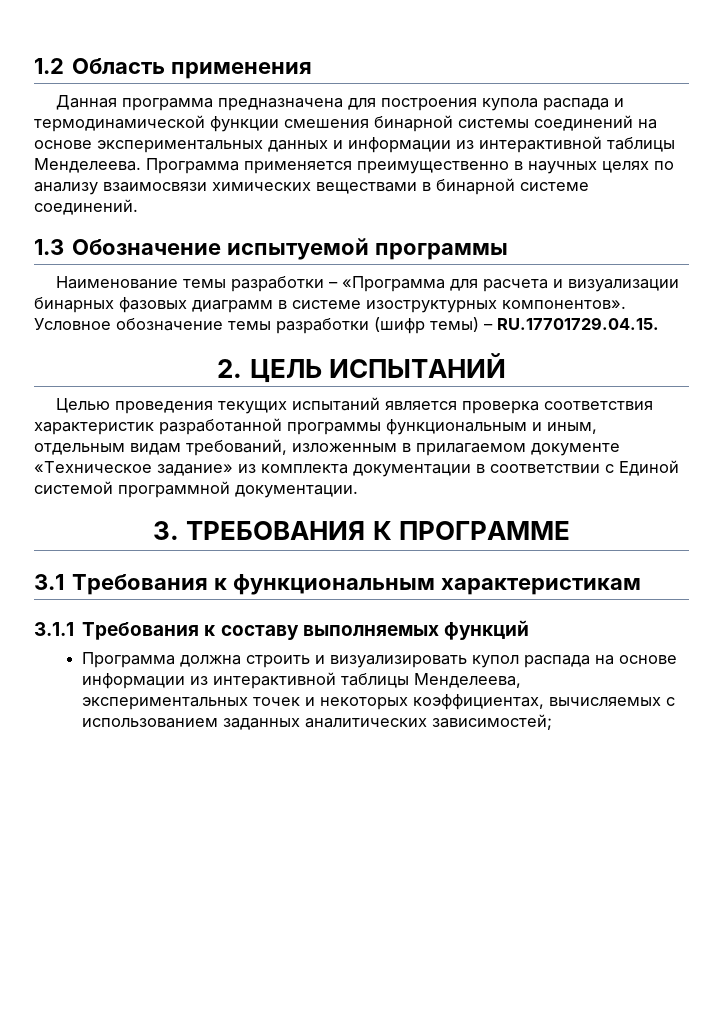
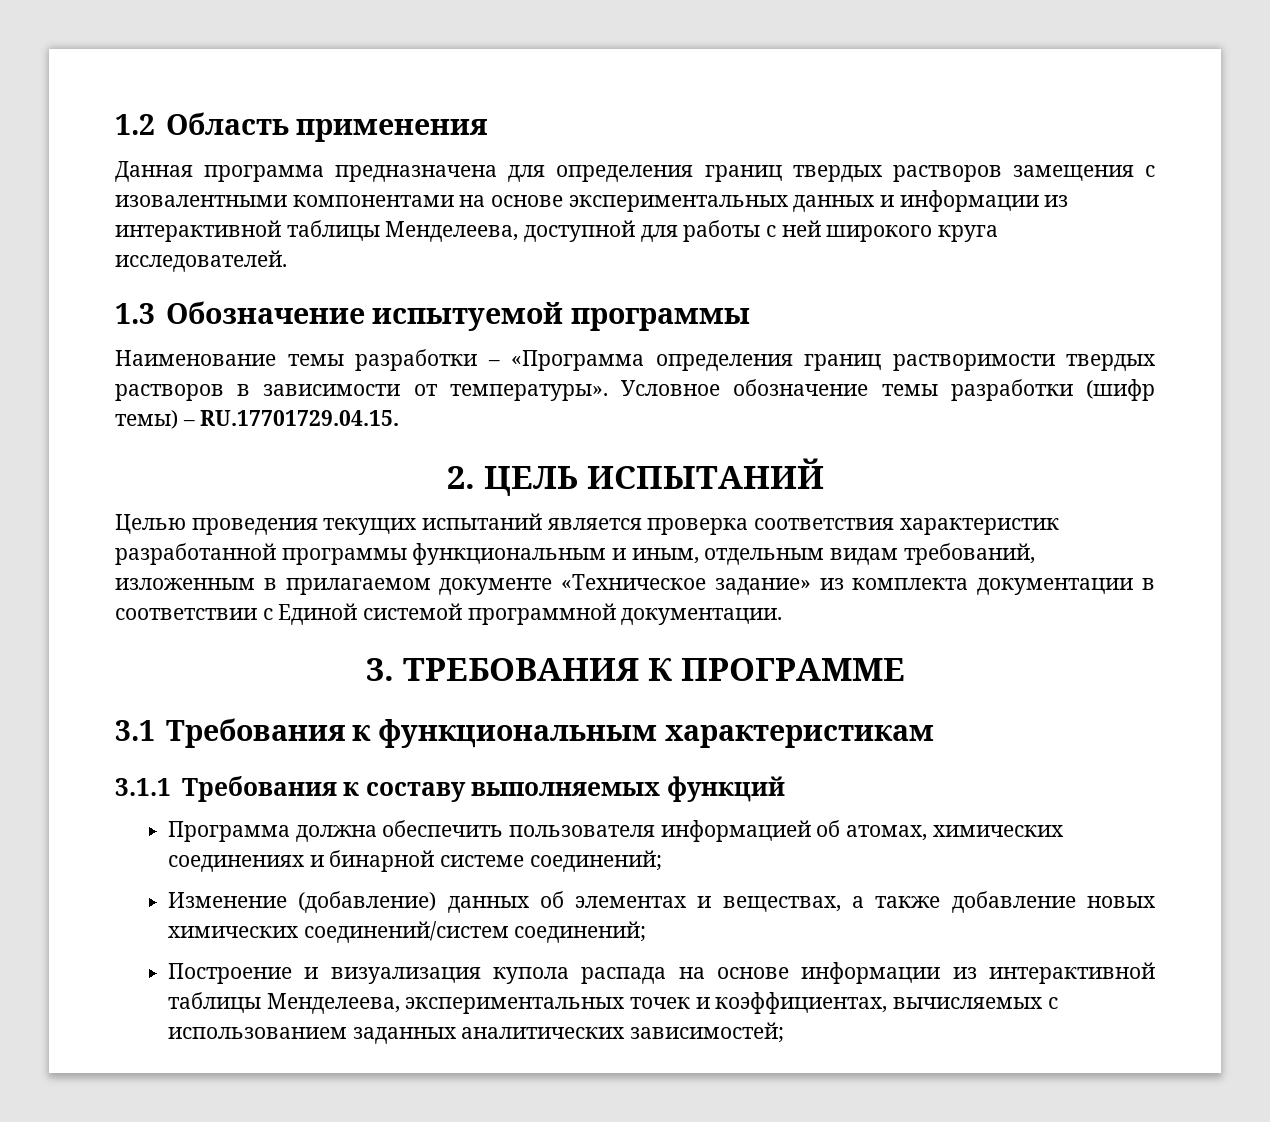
[381,98,625,111] [34,115,633,132] построения купола распада и термодинамической функции смешения бинарной системы соединений -> [556,165,1155,182] [115,195,454,207] определения границ твердых растворов замещения с изовалентными компонентами
[34,158,674,174] [34,178,589,195] [34,199,138,215] Менделеева. Программа применяется преимущественно в научных целях по анализу взаимосвязи химических веществами в бинарной системе соединений. -> [385,220,999,242] [115,250,287,272] Менделеева, доступной для работы с ней широкого круга исследователей.
[450,279,680,292] [34,297,626,313] для расчета и визуализации бинарных фазовых диаграмм в системе изоструктурных компонентов». -> [655,354,1156,371] [115,384,608,401] определения границ растворимости твердых растворов в зависимости от температуры».
[245,655,519,668] строить и визуализировать купол -> [382,820,1064,842] [167,850,662,872] [167,891,1157,913] [167,921,647,943] [167,963,569,984] обеспечить пользователя информацией об атомах, химических соединениях и бинарной системе соединений; // Изменение (добавление) данных об элементах и веществах, а также добавление новых химических соединений/систем соединений; // Построение и визуализация купола
[319,697,408,710] некоторых -> (710, 1003) none

